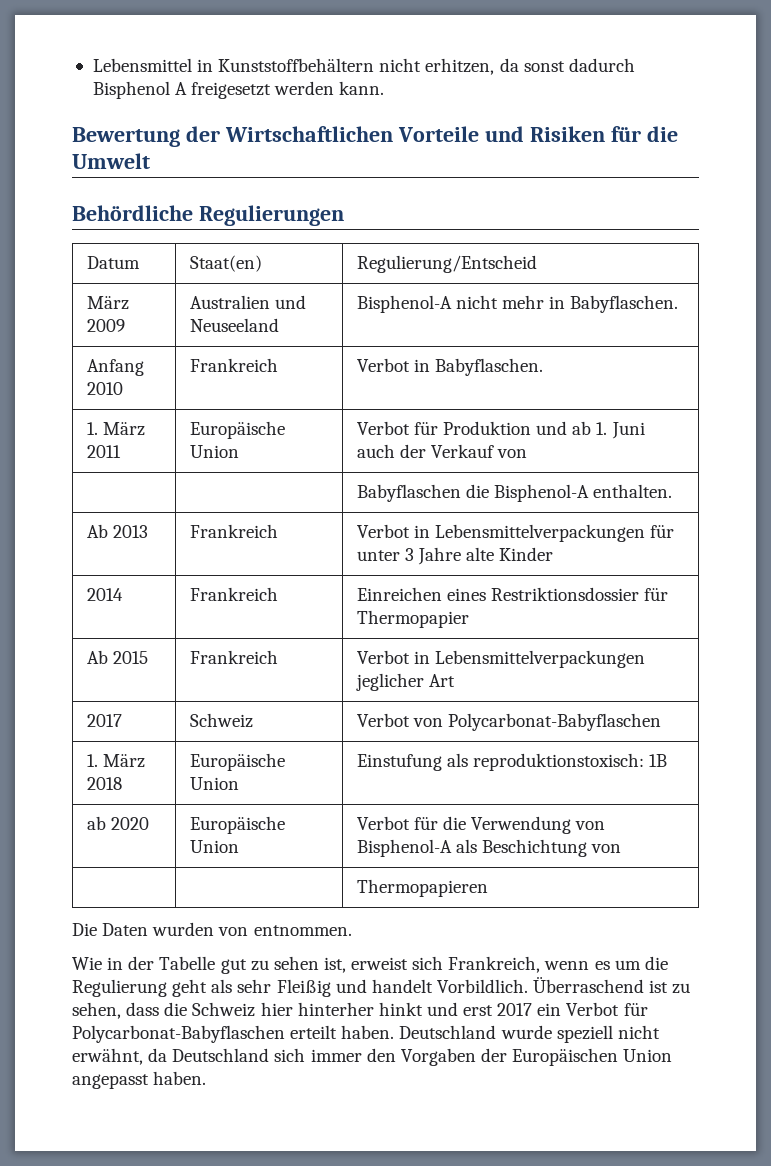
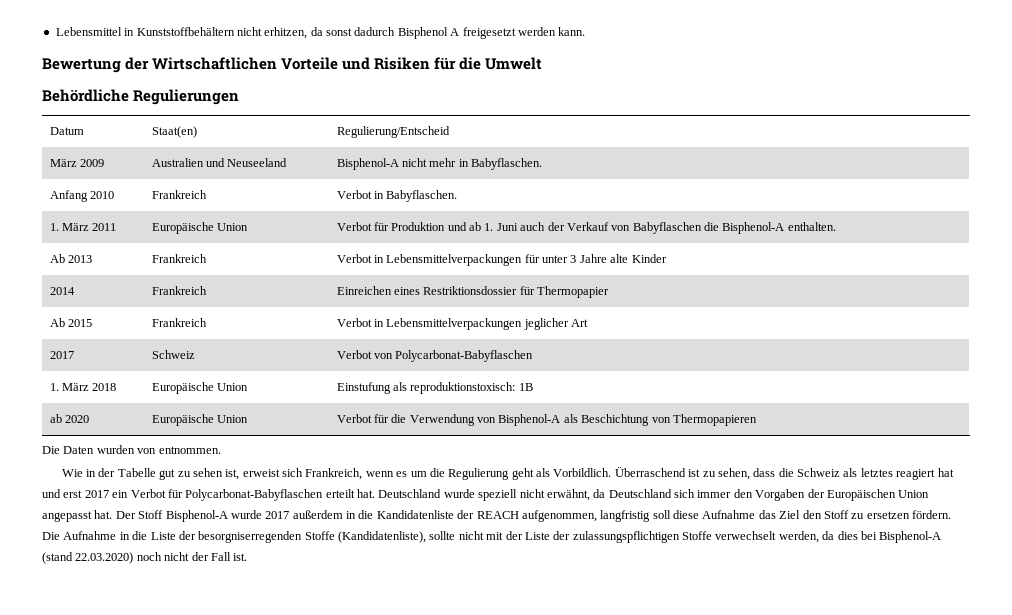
(528, 453) // | | -> (631, 228) none
(622, 848) // | | -> (671, 420) none
[237,979,433,997] sehr Fleißig und handelt -> (551, 472) none
[260,1002,423,1016] hier hinterher hinkt -> [843,468,954,480] als letztes reagiert hat
[341,1025,395,1039] haben. -> [357,489,375,498] hat.
[153,1071,207,1085] haben. -> [94,510,951,522] [42,531,942,543] [42,552,248,564] hat. Der Stoff Bisphenol-A wurde 2017 außerdem in die Kandidatenliste der REACH aufgenommen, langfristig soll diese Aufnahme das Ziel den Stoff zu ersetzen fördern. Die Aufnahme in die Liste der besorgniserregenden Stoffe (Kandidatenliste), sollte nicht mit der Liste der zulassungspflichtigen Stoffe verwechselt werden, da dies bei Bisphenol-A (stand 22.03.2020) noch nicht der Fall ist.

